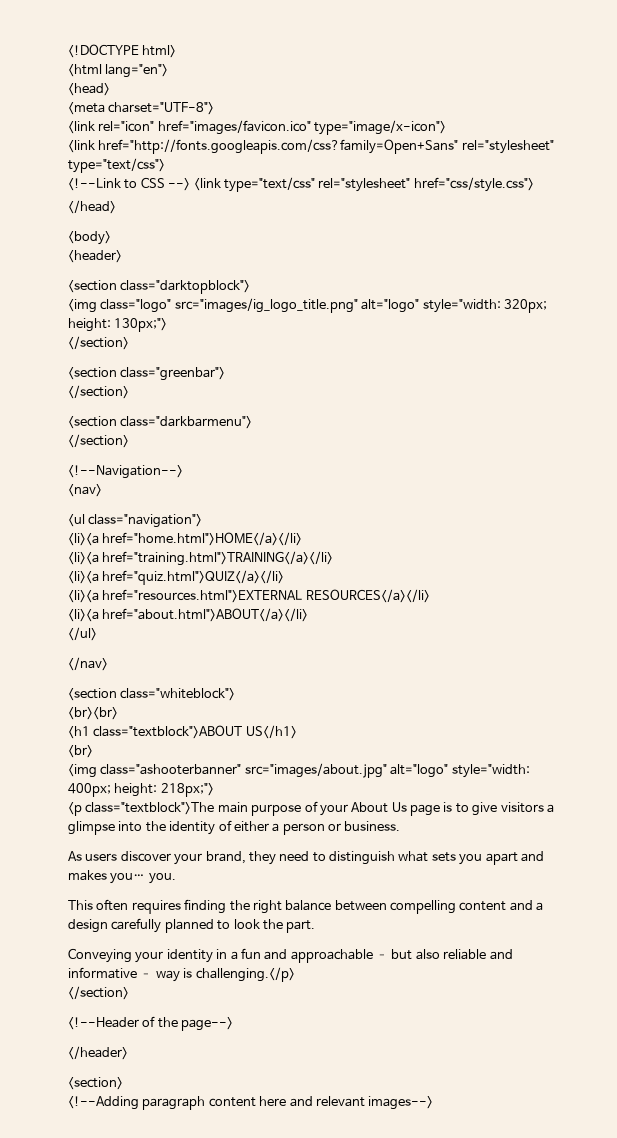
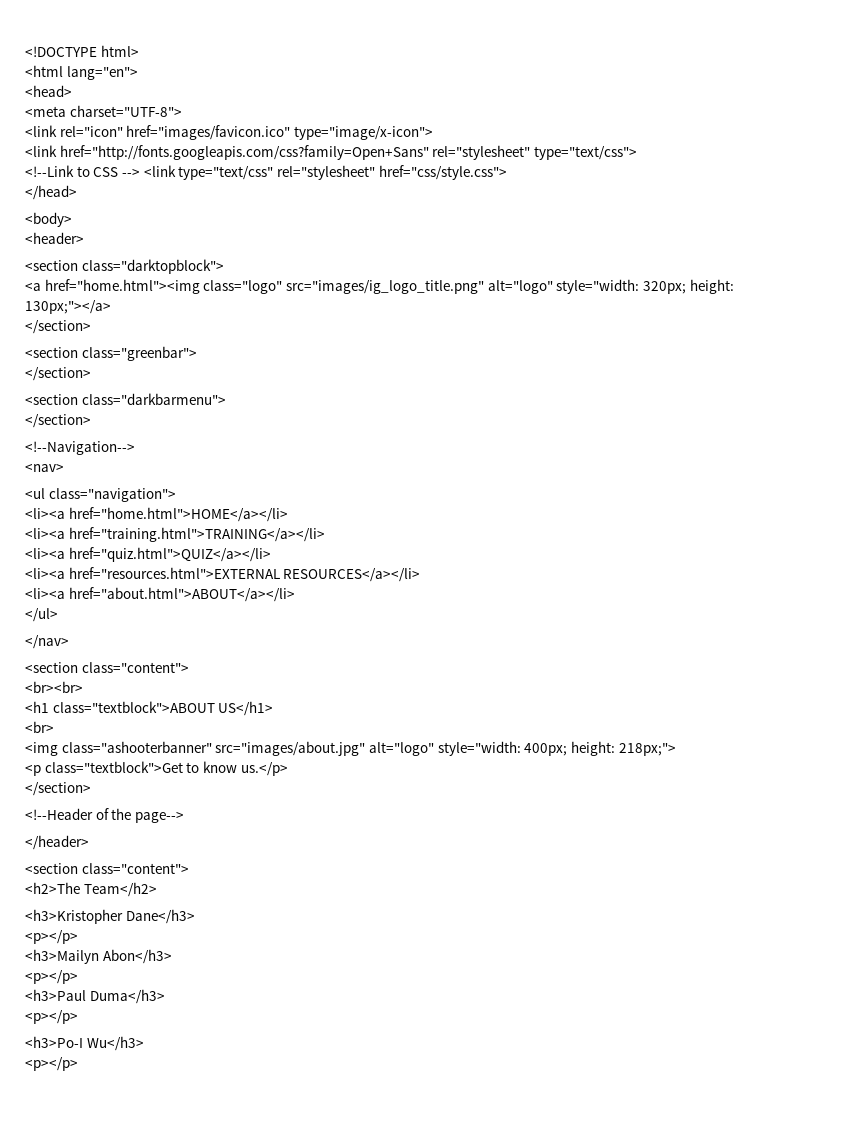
[68,299,97,313] <img -> [25,279,200,294] <a href="home.html"><img
[114,318,168,332] 130px;"> -> [25,300,111,314] 130px;"></a>
[120,688,236,701] class="whiteblock"> -> [81,662,189,673] class="content">
[85,801,554,816] [68,820,401,835] [68,851,544,865] [68,870,176,884] [68,899,544,914] [68,918,316,933] [68,948,513,963] [68,967,295,982] class="textblock">The main purpose of your About Us page is to give visitors a glimpse into the identity of either a person or business. // As users discover your brand, they need to distinguish what sets you apart and makes you… you. // This often requires finding the right balance between compelling content and a design carefully planned to look the part. // Conveying your identity in a fun and approachable – but also reliable and informative – way is challenging.</p> -> [44,761,288,776] class="textblock">Get to know us.</p>
[68,1077,123,1090] [68,1096,434,1110] <section> // <!--Adding paragraph content here and relevant images--> -> [25,863,189,874] [25,882,157,897] [25,909,195,924] [25,930,78,944] [25,949,172,964] [25,970,78,984] [25,989,165,1004] [25,1010,78,1024] [25,1036,144,1051] [25,1057,78,1071] <section class="content"> // <h2>The Team</h2> // <h3>Kristopher Dane</h3> // <p></p> // <h3>Mailyn Abon</h3> // <p></p> // <h3>Paul Duma</h3> // <p></p> // <h3>Po-I Wu</h3> // <p></p>

